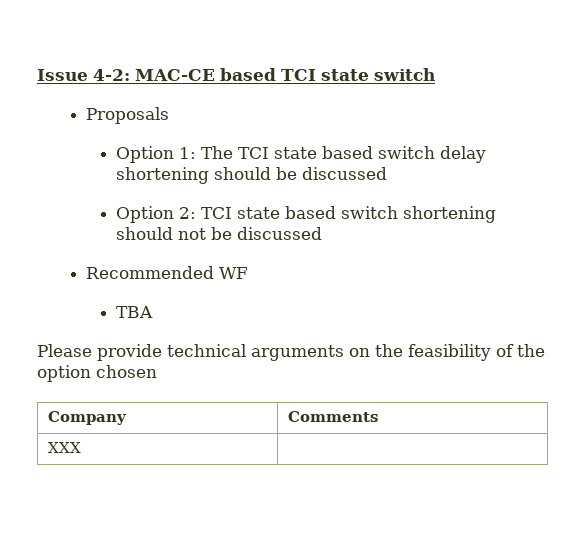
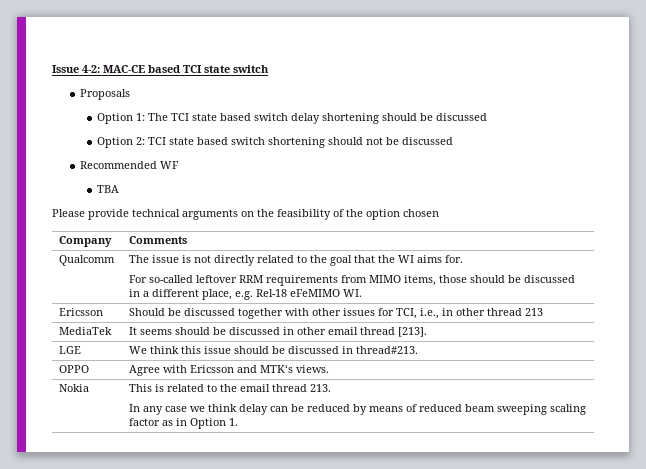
[48,442,82,453] XXX | -> [59,255,116,266] [129,255,464,266] [129,275,576,286] [129,289,363,300] [59,308,104,316] [129,308,544,319] [59,327,113,335] [129,327,428,337] [59,346,82,354] [129,346,419,354] [59,365,90,373] [129,364,330,376] [59,384,90,392] [129,384,332,392] [129,404,587,415] [129,418,239,429] Qualcomm | The issue is not directly related to the goal that the WI aims for. // For so-called leftover RRM requirements from MIMO items, those should be discussed in a different place, e.g. Rel-18 eFeMIMO WI. // Ericsson | Should be discussed together with other issues for TCI, i.e., in other thread 213 // MediaTek | It seems should be discussed in other email thread [213]. // LGE | We think this issue should be discussed in thread#213. // OPPO | Agree with Ericsson and MTK‘s views. // Nokia | This is related to the email thread 213. // In any case we think delay can be reduced by means of reduced beam sweeping scaling factor as in Option 1.

